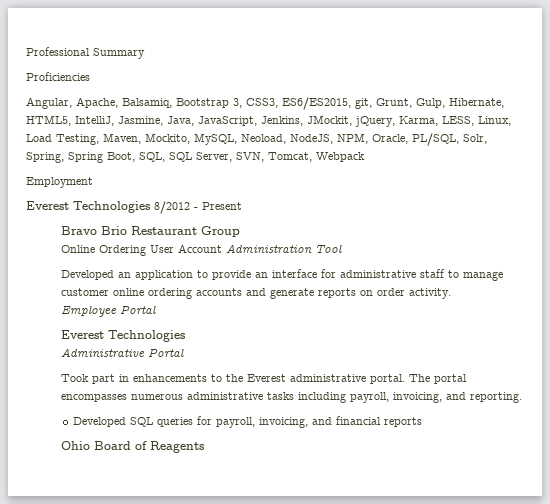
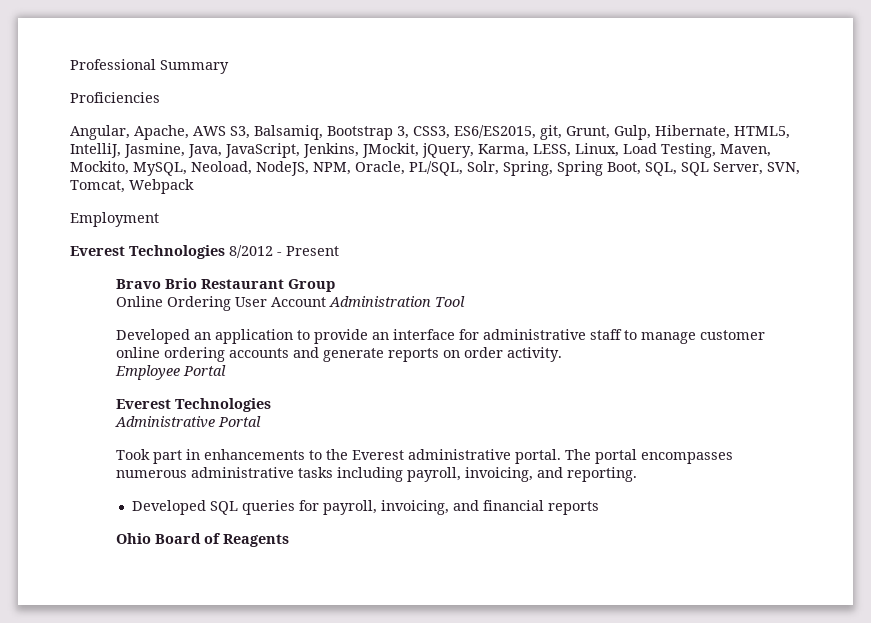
(118, 102) none -> [193,126,250,139] AWS S3,

